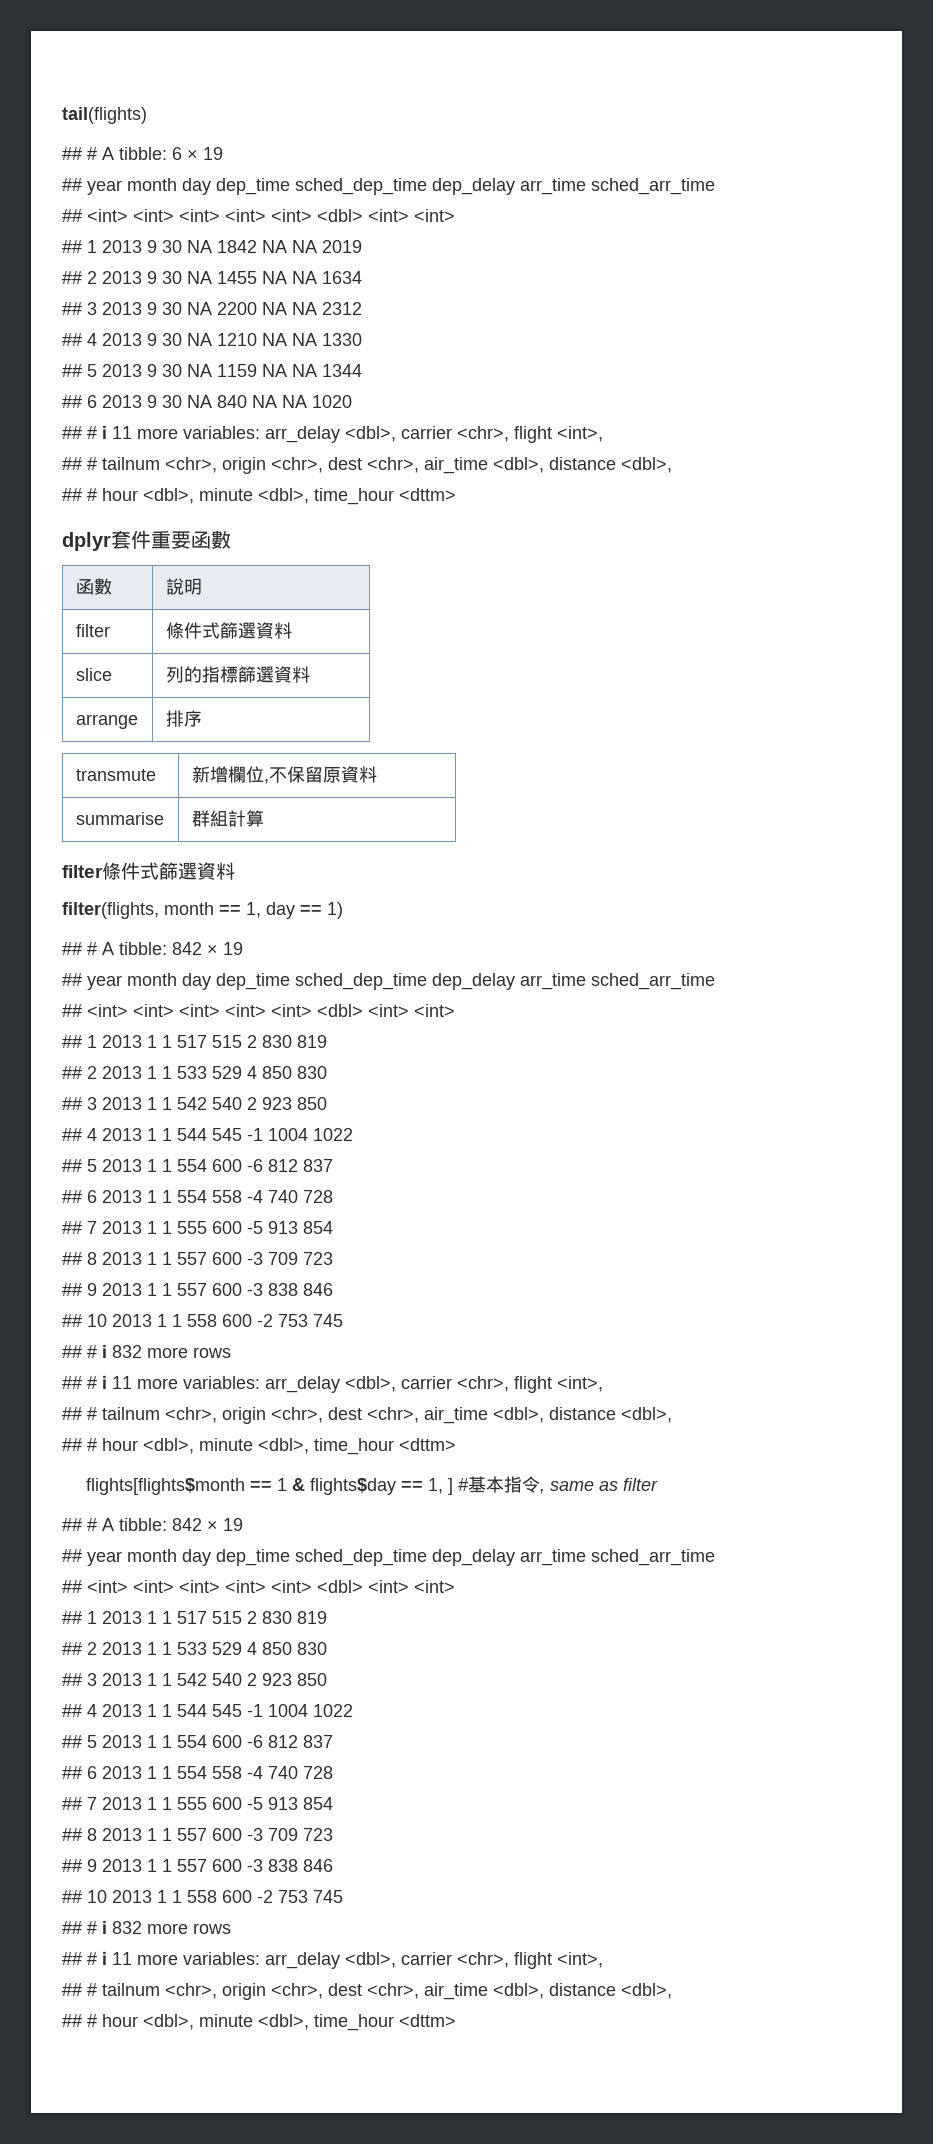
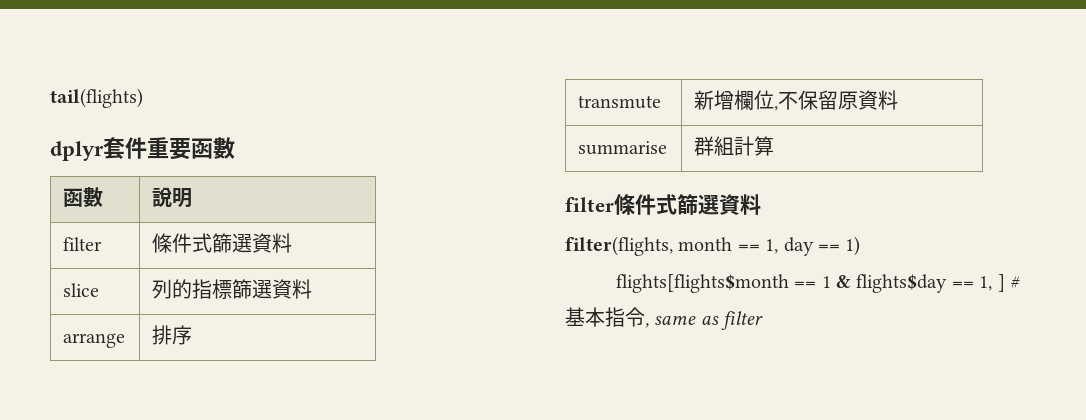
[62,147,223,160] [62,178,715,195] [62,209,455,222] [62,240,362,253] [62,271,362,284] [62,302,362,315] [62,333,362,346] [62,364,362,377] [62,395,352,408] [62,425,603,443] [62,457,672,474] [62,488,456,505] // ## # A tibble: 6 × 19 // ## year month day dep_time sched_dep_time dep_delay arr_time sched_arr_time // ## <int> <int> <int> <int> <int> <dbl> <int> <int> // ## 1 2013 9 30 NA 1842 NA NA 2019 // ## 2 2013 9 30 NA 1455 NA NA 1634 // ## 3 2013 9 30 NA 2200 NA NA 2312 // ## 4 2013 9 30 NA 1210 NA NA 1330 // ## 5 2013 9 30 NA 1159 NA NA 1344 // ## 6 2013 9 30 NA 840 NA NA 1020 // ## # ℹ 11 more variables: arr_delay <dbl>, carrier <chr>, flight <int>, // ## # tailnum <chr>, origin <chr>, dest <chr>, air_time <dbl>, distance <dbl>, // ## # hour <dbl>, minute <dbl>, time_hour <dttm> -> (143, 98) none
[62,942,243,955] [62,973,715,990] [62,1004,455,1017] [62,1035,327,1048] [62,1066,327,1079] [62,1097,327,1110] [62,1128,353,1141] [62,1159,333,1172] [62,1190,333,1203] [62,1221,333,1234] [62,1252,333,1265] [62,1283,333,1296] [62,1314,343,1327] [62,1344,231,1358] [62,1375,603,1393] [62,1407,672,1424] [62,1438,456,1455] // ## # A tibble: 842 × 19 // ## year month day dep_time sched_dep_time dep_delay arr_time sched_arr_time // ## <int> <int> <int> <int> <int> <dbl> <int> <int> // ## 1 2013 1 1 517 515 2 830 819 // ## 2 2013 1 1 533 529 4 850 830 // ## 3 2013 1 1 542 540 2 923 850 // ## 4 2013 1 1 544 545 -1 1004 1022 // ## 5 2013 1 1 554 600 -6 812 837 // ## 6 2013 1 1 554 558 -4 740 728 // ## 7 2013 1 1 555 600 -5 913 854 // ## 8 2013 1 1 557 600 -3 709 723 // ## 9 2013 1 1 557 600 -3 838 846 // ## 10 2013 1 1 558 600 -2 753 745 // ## # ℹ 832 more rows // ## # ℹ 11 more variables: arr_delay <dbl>, carrier <chr>, flight <int>, // ## # tailnum <chr>, origin <chr>, dest <chr>, air_time <dbl>, distance <dbl>, // ## # hour <dbl>, minute <dbl>, time_hour <dttm> -> (861, 246) none
[62,1518,243,1531] [62,1549,715,1566] [62,1580,455,1593] [62,1611,327,1624] [62,1642,327,1655] [62,1673,327,1686] [62,1704,353,1717] [62,1735,333,1748] [62,1766,333,1779] [62,1797,333,1810] [62,1828,333,1841] [62,1859,333,1872] [62,1890,343,1903] [62,1920,231,1934] [62,1951,603,1969] [62,1983,672,2000] [62,2014,456,2031] // ## # A tibble: 842 × 19 // ## year month day dep_time sched_dep_time dep_delay arr_time sched_arr_time // ## <int> <int> <int> <int> <int> <dbl> <int> <int> // ## 1 2013 1 1 517 515 2 830 819 // ## 2 2013 1 1 533 529 4 850 830 // ## 3 2013 1 1 542 540 2 923 850 // ## 4 2013 1 1 544 545 -1 1004 1022 // ## 5 2013 1 1 554 600 -6 812 837 // ## 6 2013 1 1 554 558 -4 740 728 // ## 7 2013 1 1 555 600 -5 913 854 // ## 8 2013 1 1 557 600 -3 709 723 // ## 9 2013 1 1 557 600 -3 838 846 // ## 10 2013 1 1 558 600 -2 753 745 // ## # ℹ 832 more rows // ## # ℹ 11 more variables: arr_delay <dbl>, carrier <chr>, flight <int>, // ## # tailnum <chr>, origin <chr>, dest <chr>, air_time <dbl>, distance <dbl>, // ## # hour <dbl>, minute <dbl>, time_hour <dttm> -> (764, 320) none

